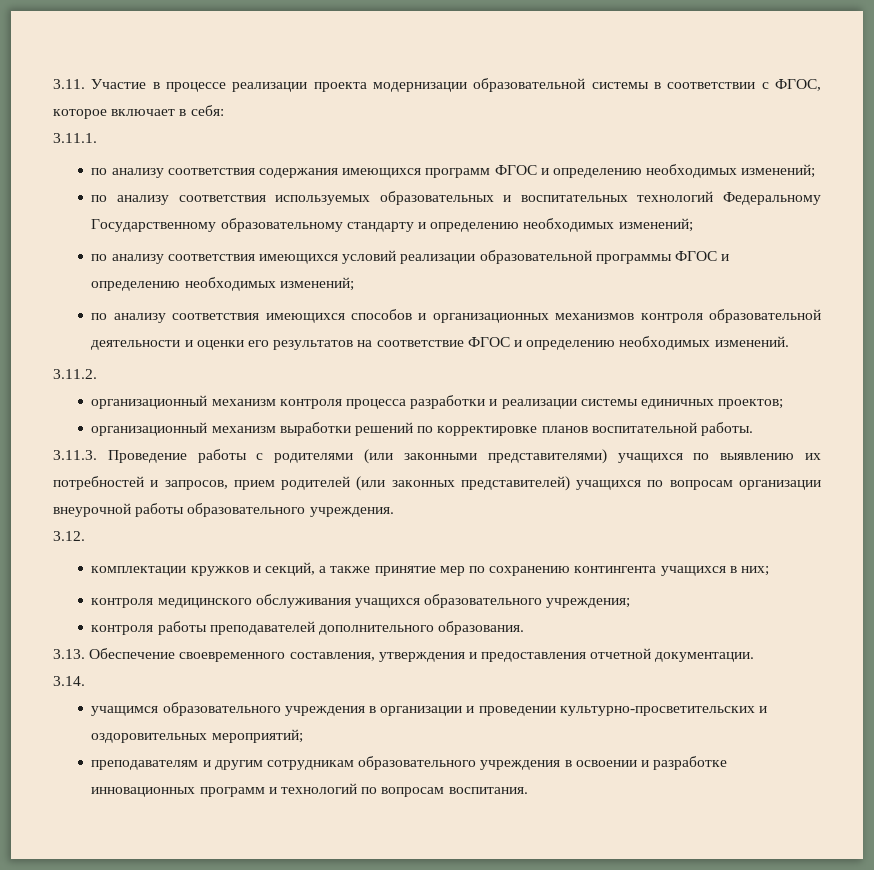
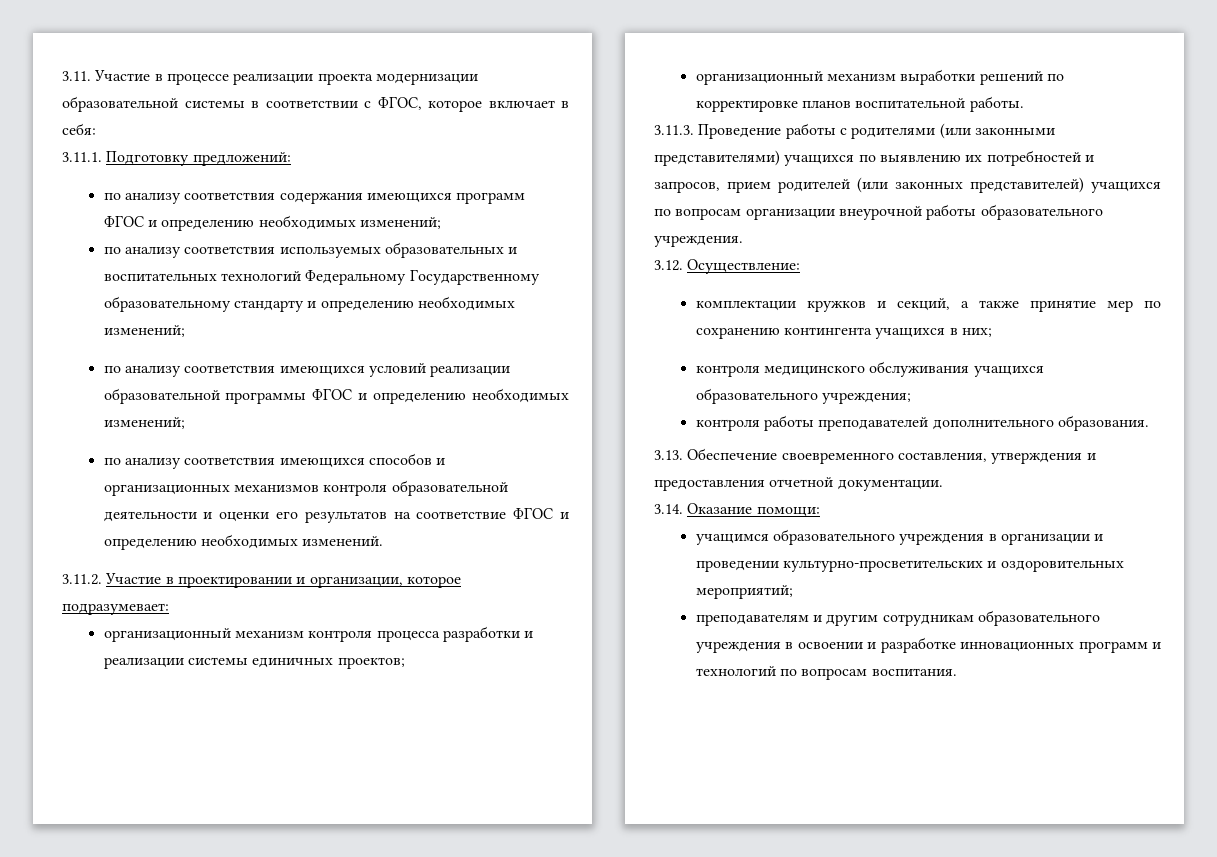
(97, 138) none -> [106,151,291,166] Подготовку предложений:
(97, 374) none -> [105,573,461,588] [62,603,169,615] Участие в проектировании и организации, которое подразумевает:
(85, 536) none -> [687,259,801,274] Осуществление:
(85, 681) none -> [687,503,820,517] Оказание помощи:

